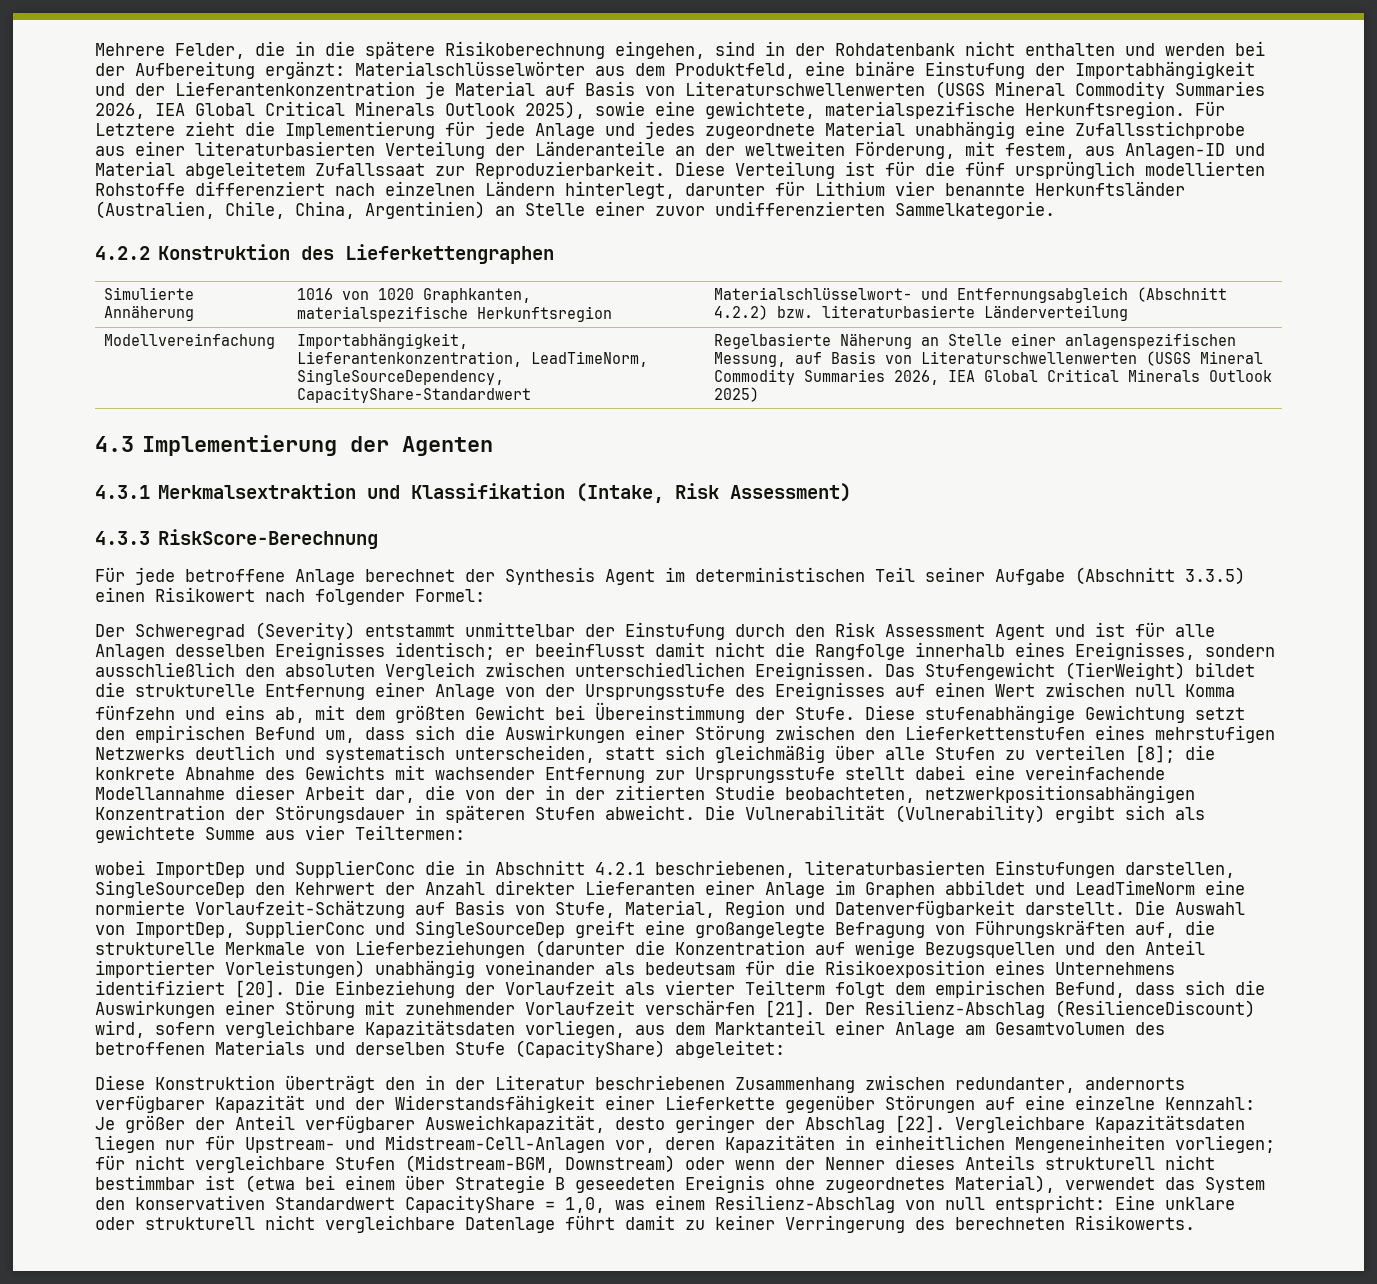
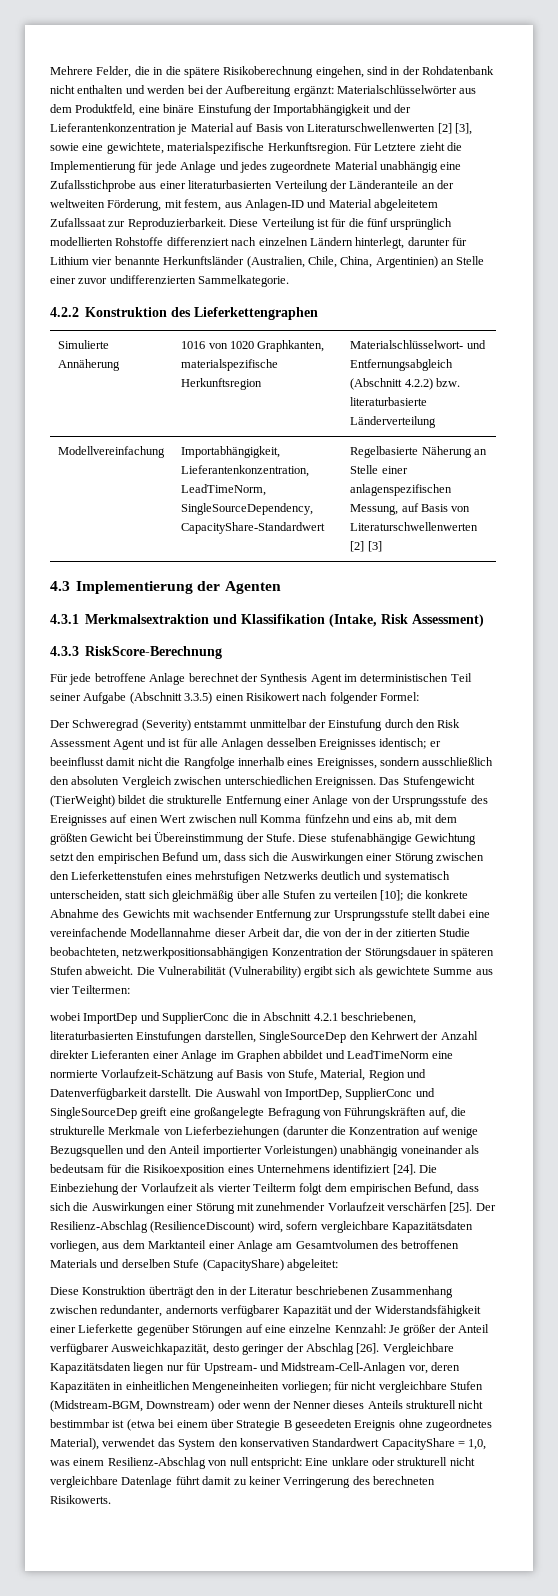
[935,81,1265,99] [95,101,585,119] (USGS Mineral Commodity Summaries 2026, IEA Global Critical Minerals Outlook 2025), -> [437,123,472,135] [2] [3],
[1146,351,1264,366] [714,369,1273,385] [714,387,760,402] (USGS Mineral Commodity Summaries 2026, IEA Global Critical Minerals Outlook 2025) -> [350,541,382,552] [2] [3]
[1135,745,1175,763] [8]; -> [380,890,404,901] [10];
[235,980,285,998] [20]. -> [392,1164,416,1175] [24].
[765,1000,815,1018] [21]. -> [449,1202,473,1213] [25].
[895,1115,945,1133] [22]. -> [356,1343,380,1354] [26].

